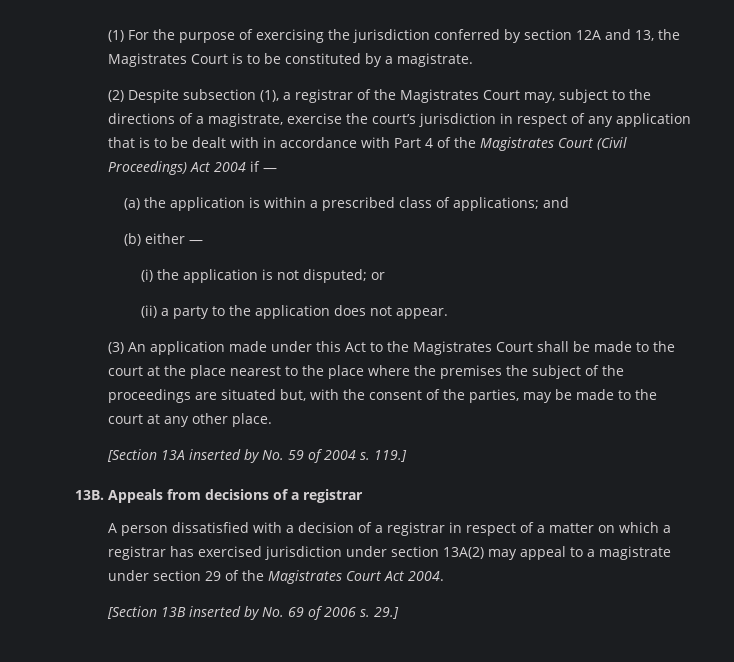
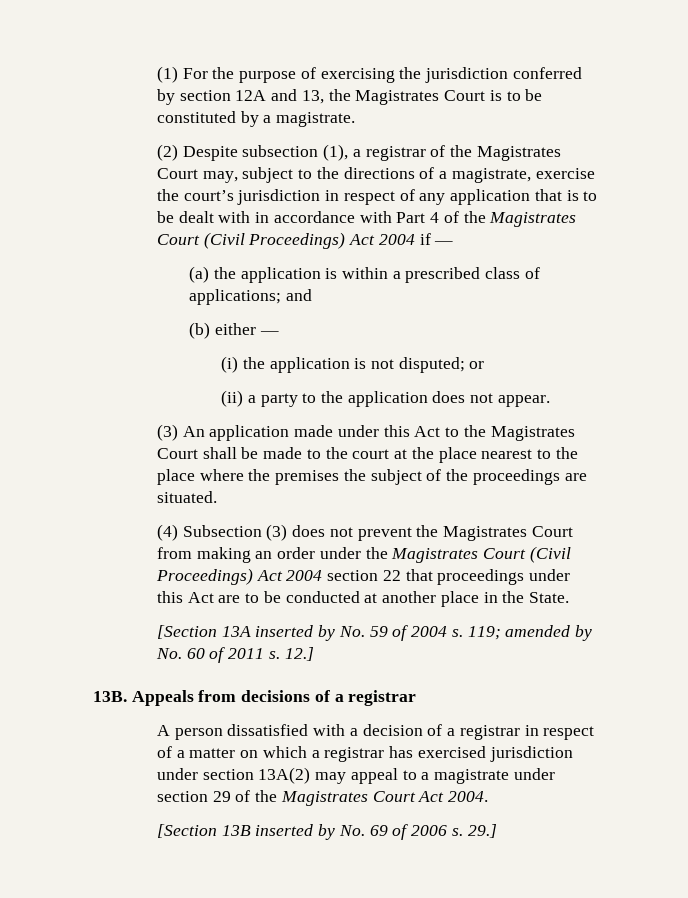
[220,389,657,403] [107,413,272,427] situated but, with the consent of the parties, may be made to the court at any other place. -> [157,491,218,503] [157,524,573,541] [157,546,571,563] [156,568,571,585] [157,591,570,607] situated. // (4) Subsection (3) does not prevent the Magistrates Court from making an order under the Magistrates Court (Civil Proceedings) Act 2004 section 22 that proceedings under this Act are to be conducted at another place in the State.
[373,450,407,462] 119.] -> [467,625,593,641] [156,647,314,663] 119; amended by No. 60 of 2011 s. 12.]

